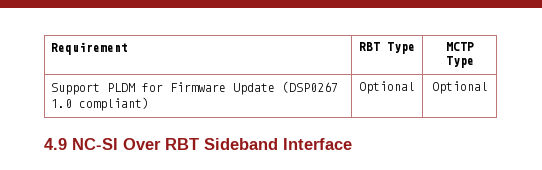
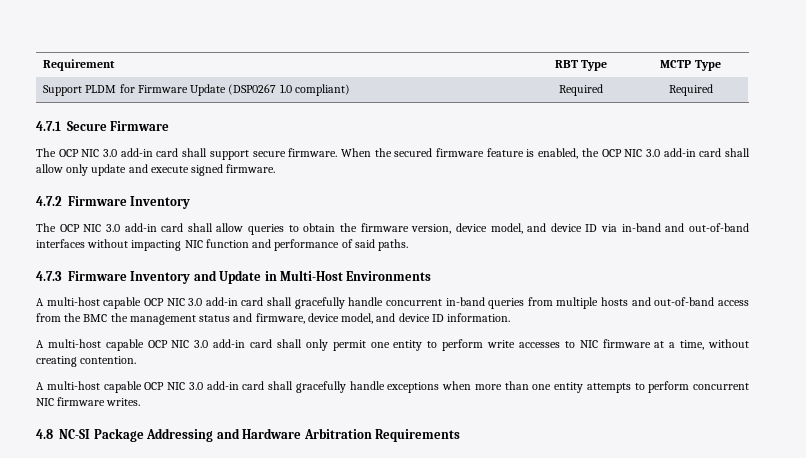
[359,81,415,94] [431,81,488,94] [44,138,352,150] Optional | Optional // 4.9 NC-SI Over RBT Sideband Interface -> [559,84,603,96] [668,84,713,96] [36,121,170,131] [36,148,750,160] [36,164,276,176] [36,196,191,209] [36,223,749,235] [36,239,409,251] [36,270,432,284] [36,297,750,309] [36,313,511,325] [36,339,749,351] [36,356,137,367] [36,381,749,393] [36,397,141,406] [36,428,461,442] Required | Required // 4.7.1 Secure Firmware // The OCP NIC 3.0 add-in card shall support secure firmware. When the secured firmware feature is enabled, the OCP NIC 3.0 add-in card shall allow only update and execute signed firmware. // 4.7.2 Firmware Inventory // The OCP NIC 3.0 add-in card shall allow queries to obtain the firmware version, device model, and device ID via in-band and out-of-band interfaces without impacting NIC function and performance of said paths. // 4.7.3 Firmware Inventory and Update in Multi-Host Environments // A multi-host capable OCP NIC 3.0 add-in card shall gracefully handle concurrent in-band queries from multiple hosts and out-of-band access from the BMC the management status and firmware, device model, and device ID information. // A multi-host capable OCP NIC 3.0 add-in card shall only permit one entity to perform write accesses to NIC firmware at a time, without creating contention. // A multi-host capable OCP NIC 3.0 add-in card shall gracefully handle exceptions when more than one entity attempts to perform concurrent NIC firmware writes. // 4.8 NC-SI Package Addressing and Hardware Arbitration Requirements

